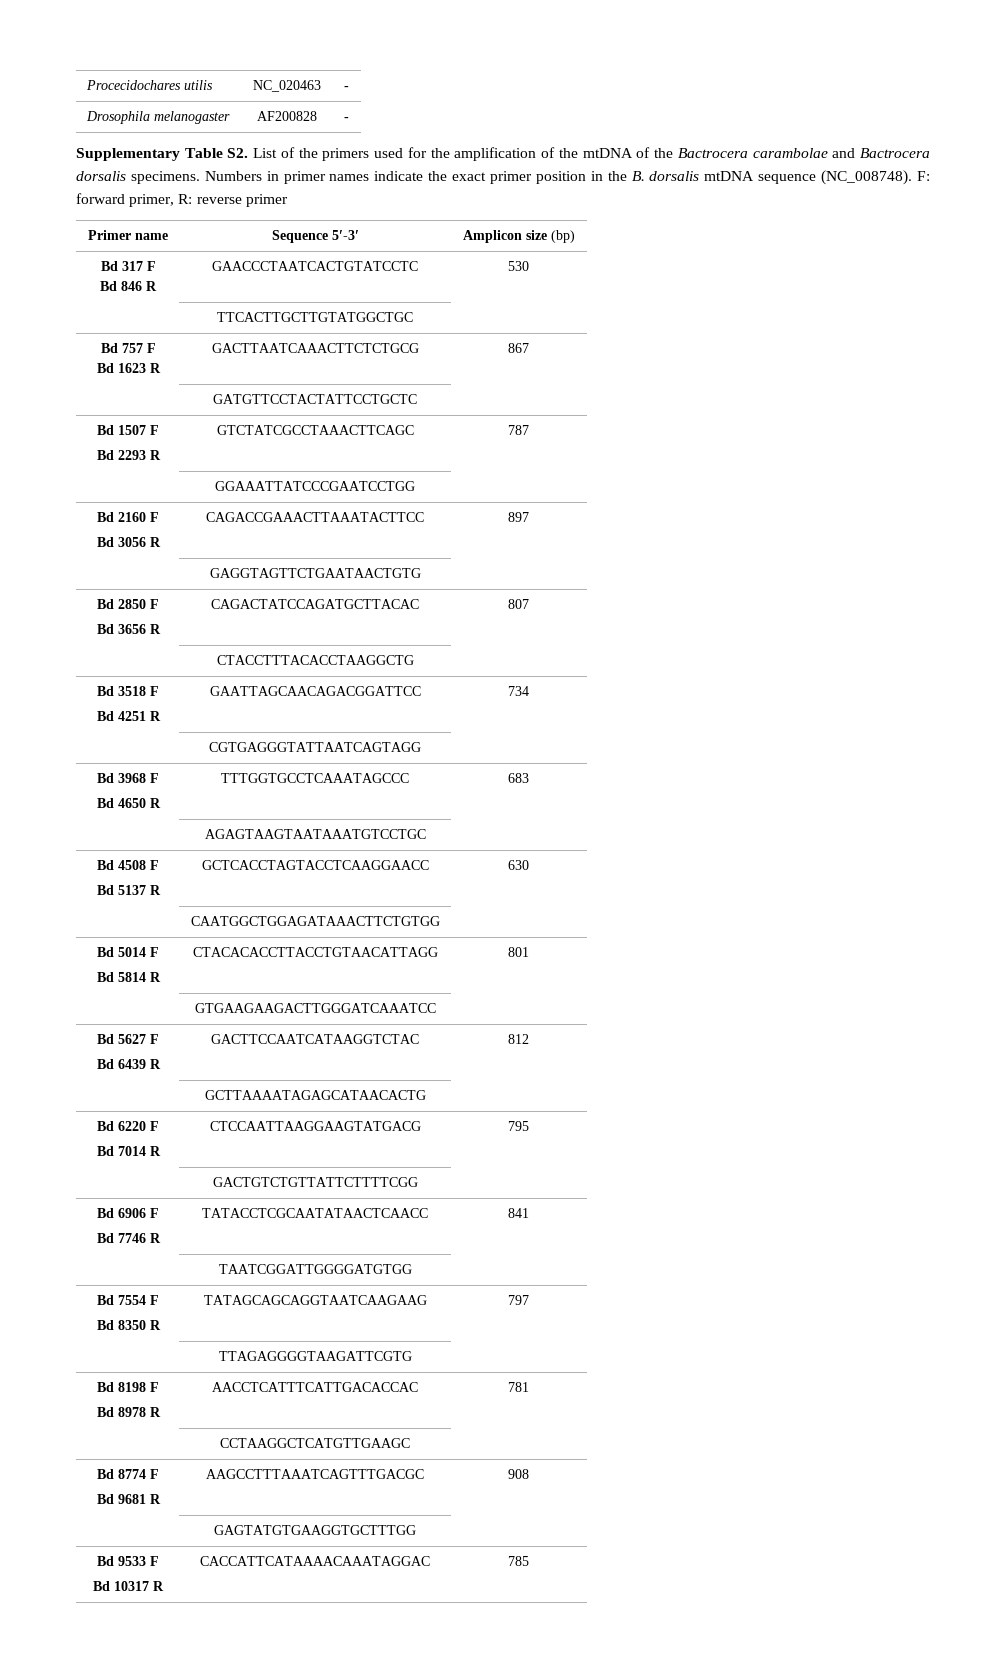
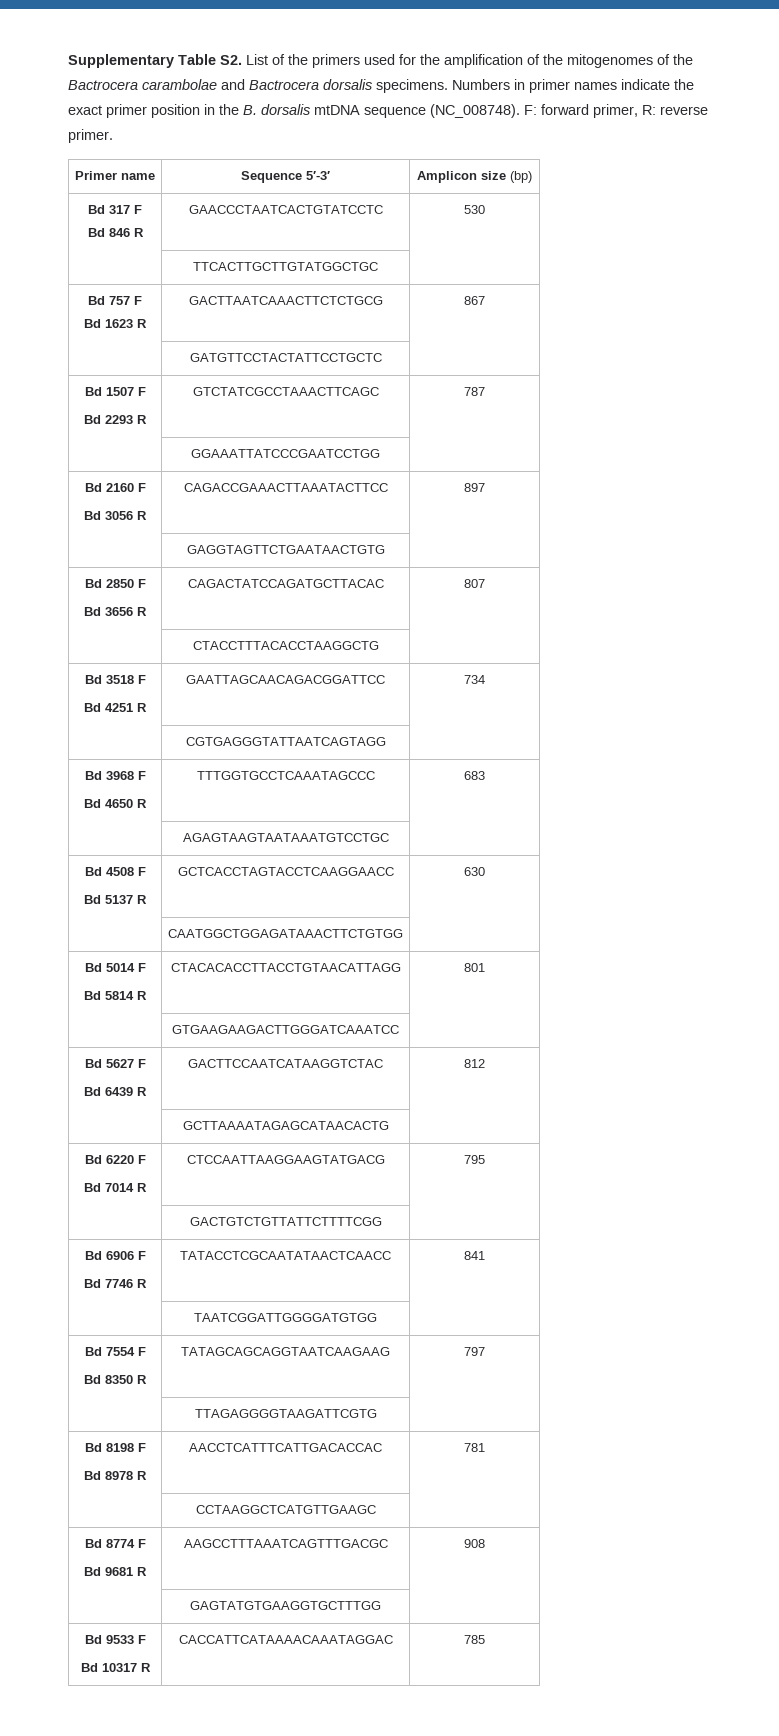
[85,80,213,90] [252,80,321,92] [343,86,349,90] [85,111,230,124] [256,111,317,121] [343,117,349,121] Procecidochares utilis | NC_020463 | - // Drosophila melanogaster | AF200828 | - // -> (68, 61) none
[582,148,633,158] mtDNA -> [567,54,653,68] mitogenomes
[245,194,288,207] primer -> [68,129,113,143] primer.

